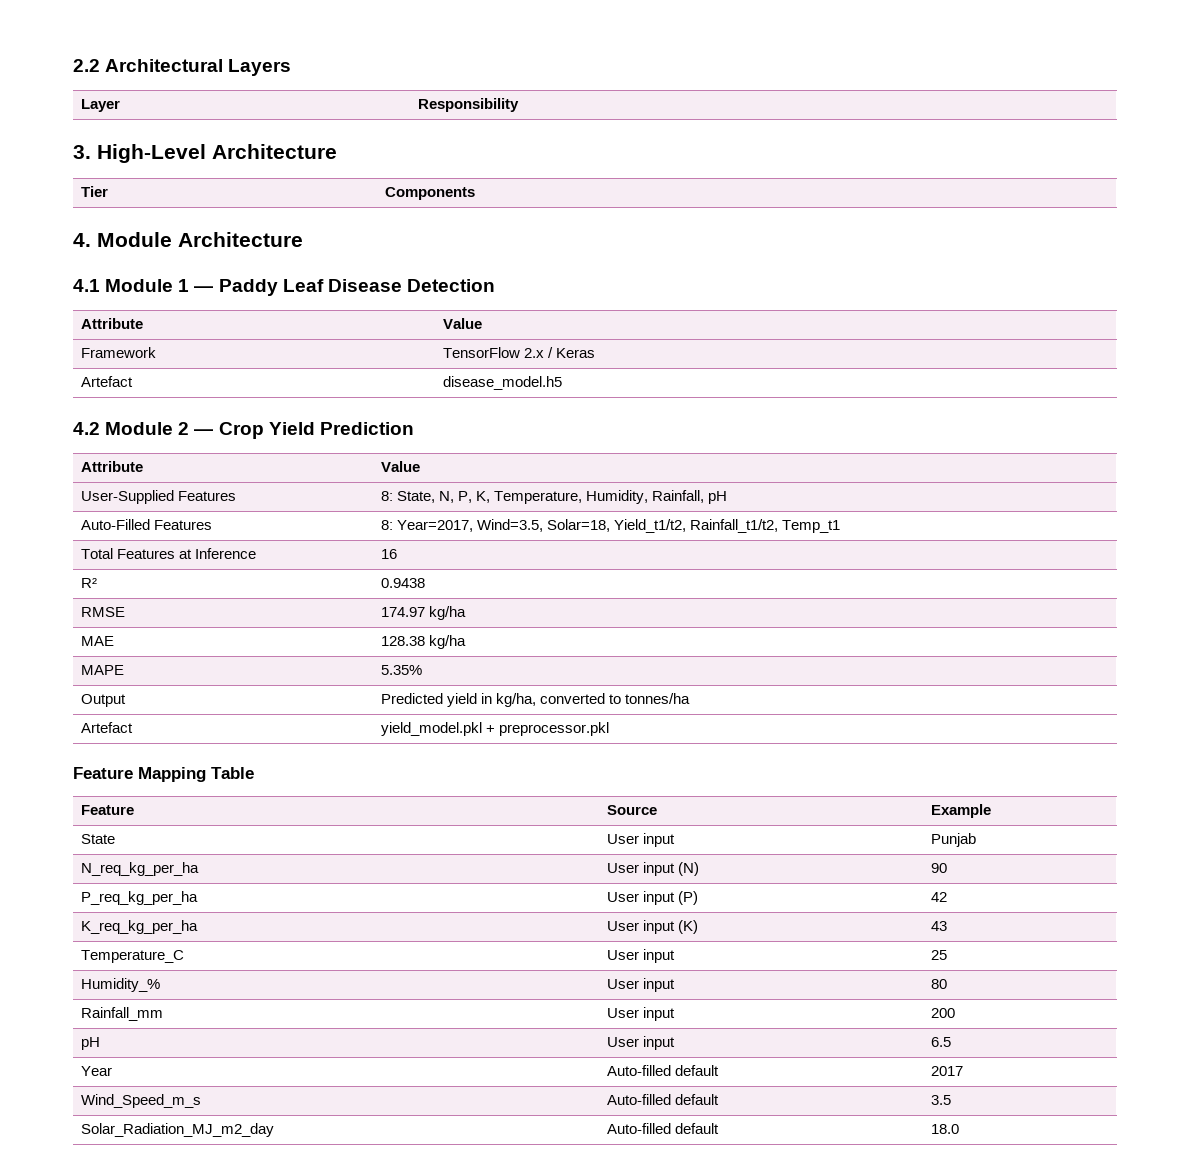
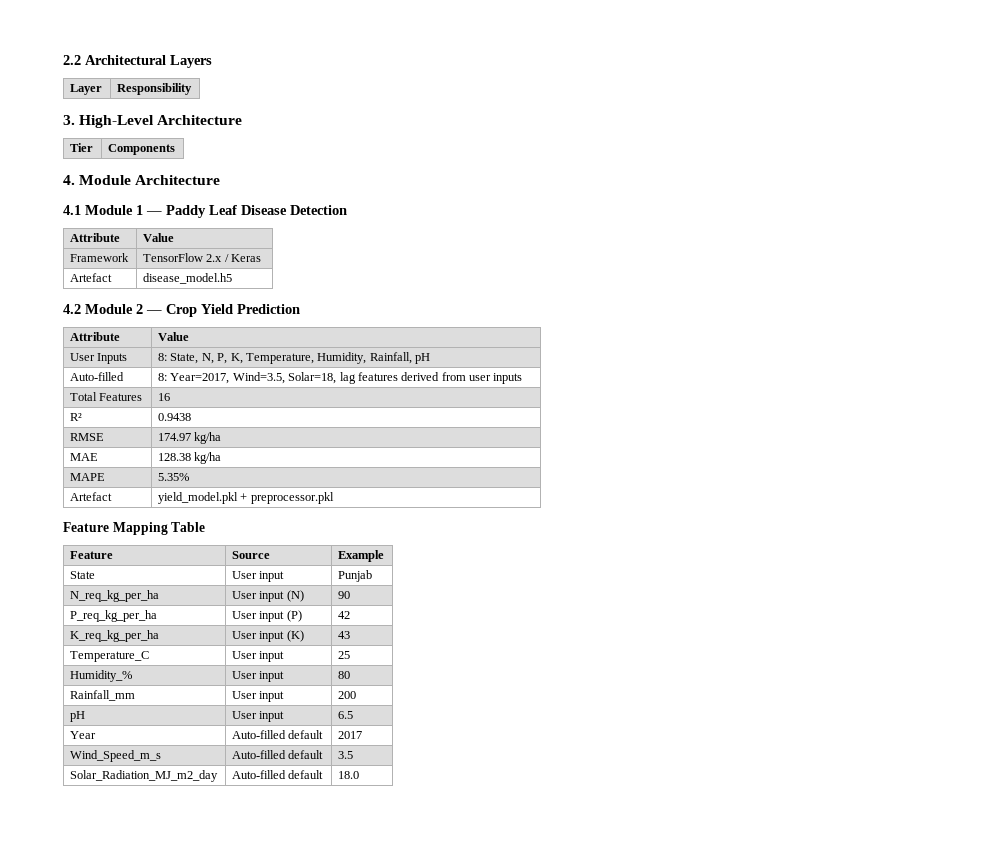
[81,490,237,504] User-Supplied Features -> [70,353,128,364] User Inputs
[81,519,213,530] Auto-Filled Features -> [70,372,125,381] Auto-filled
[614,519,841,533] Yield_t1/t2, Rainfall_t1/t2, Temp_t1 -> [339,372,523,384] lag features derived from user inputs
[179,548,257,559] at Inference -> (143, 397) none
[81,694,127,707] [381,693,691,707] // Output | Predicted yield in kg/ha, converted to tonnes/ha -> (190, 477) none

